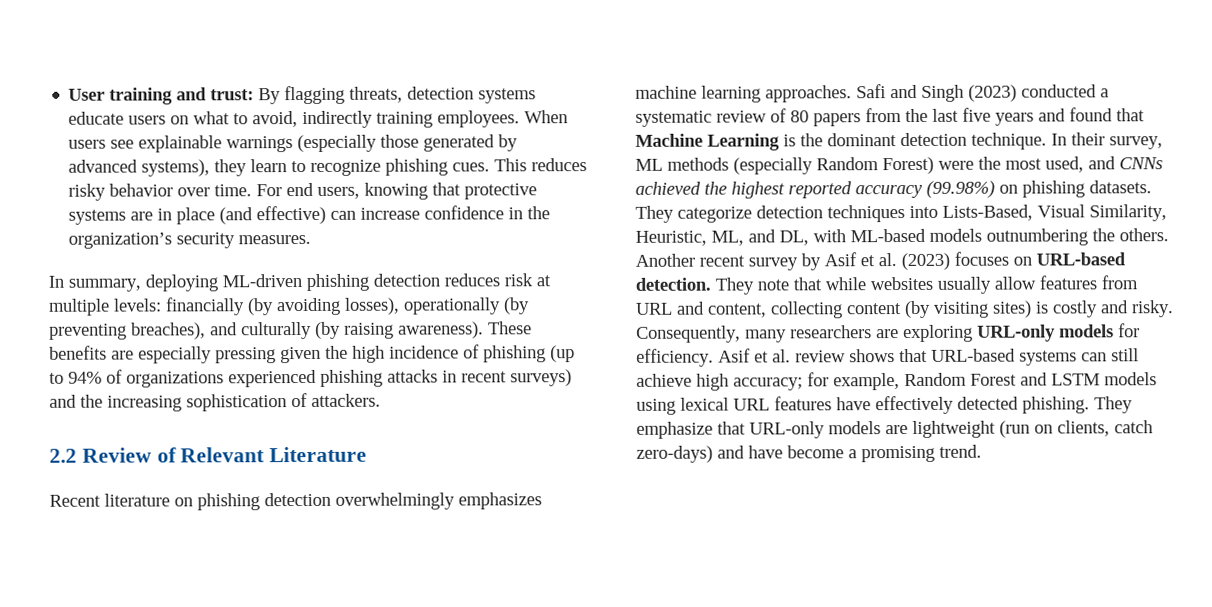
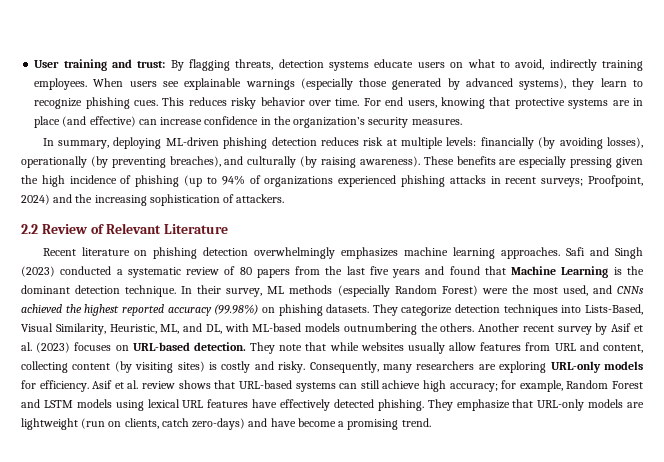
[510,369,572,387] surveys) -> [541,175,643,187] [21,194,50,205] surveys; Proofpoint, 2024)

